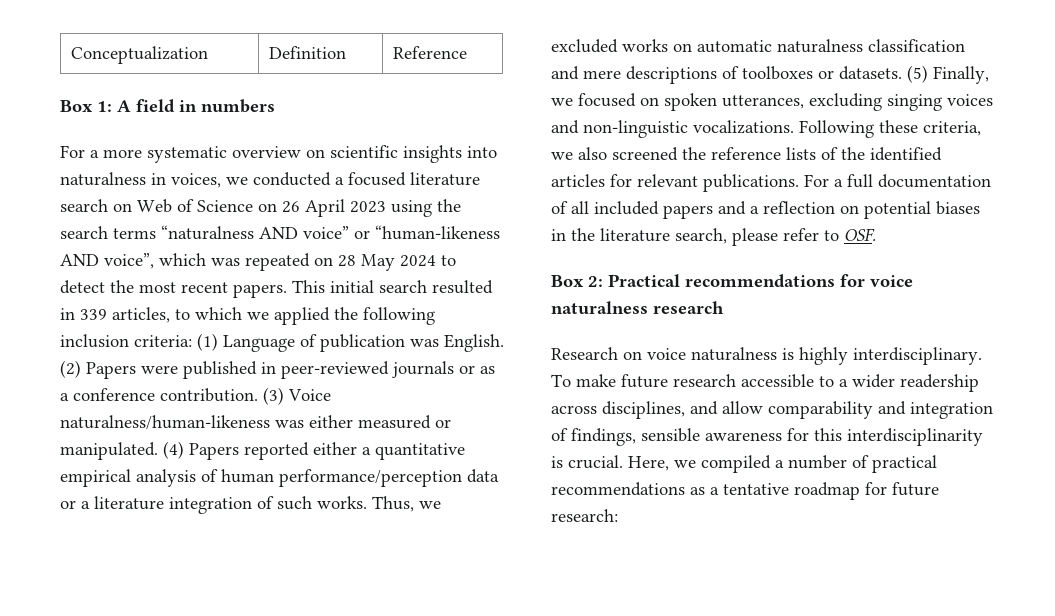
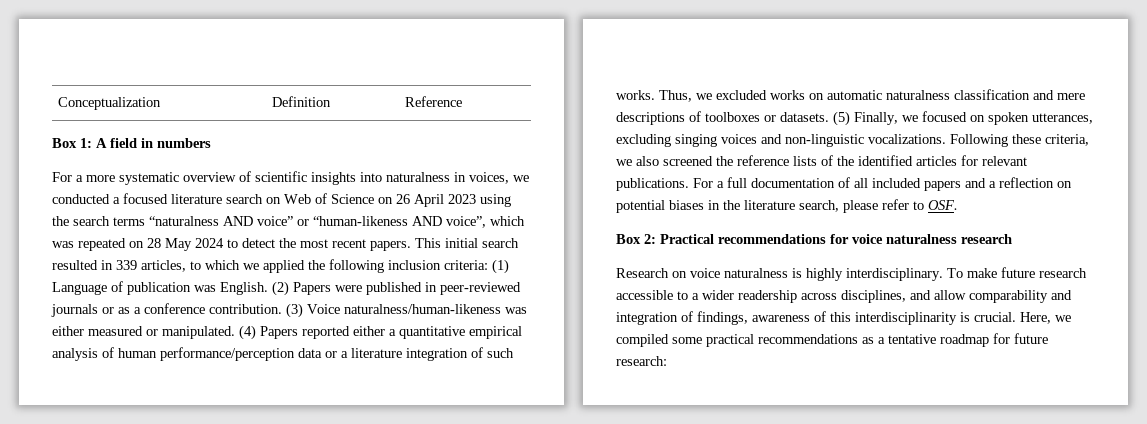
[306,149,325,158] on -> [239,171,251,182] of
[641,428,809,442] sensible awareness for -> [752,311,826,322] awareness of
[775,455,869,469] a number of -> [672,337,702,344] some

